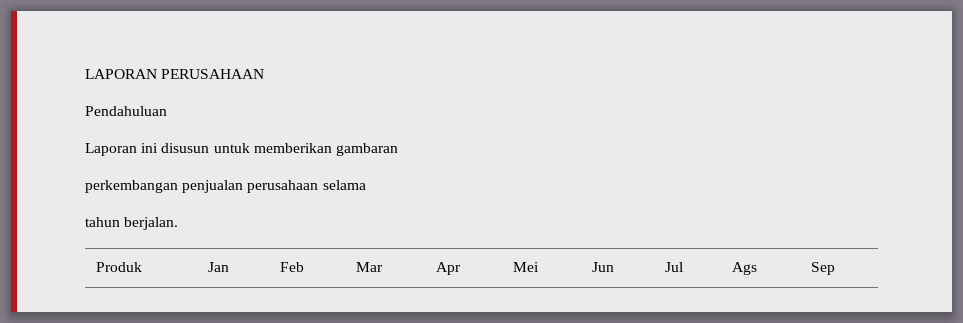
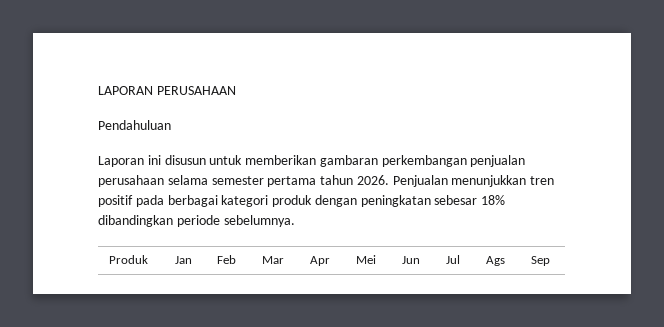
(398, 149) // -> (378, 161) none
[85,217,179,230] // tahun berjalan. -> [211,175,555,187] [98,195,506,207] [98,215,295,227] semester pertama tahun 2026. Penjualan menunjukkan tren positif pada berbagai kategori produk dengan peningkatan sebesar 18% dibandingkan periode sebelumnya.

